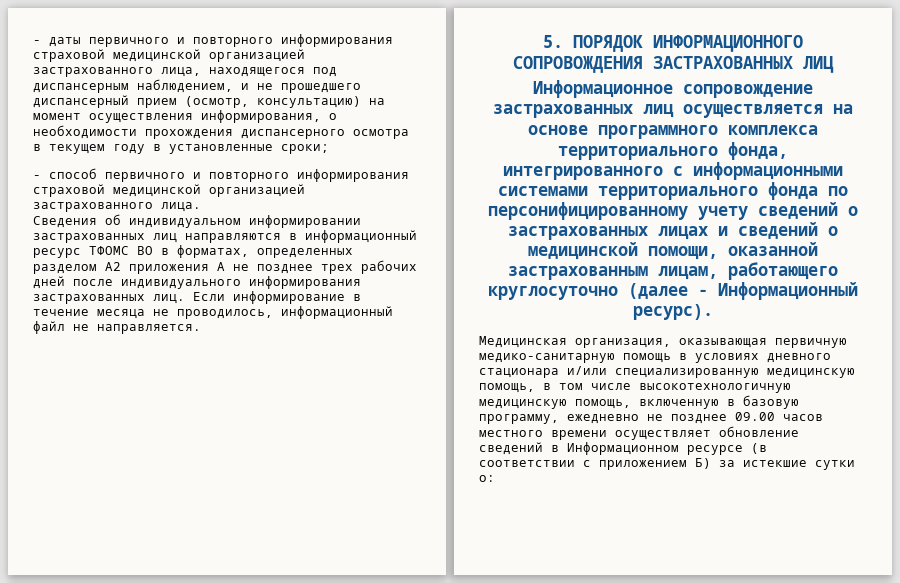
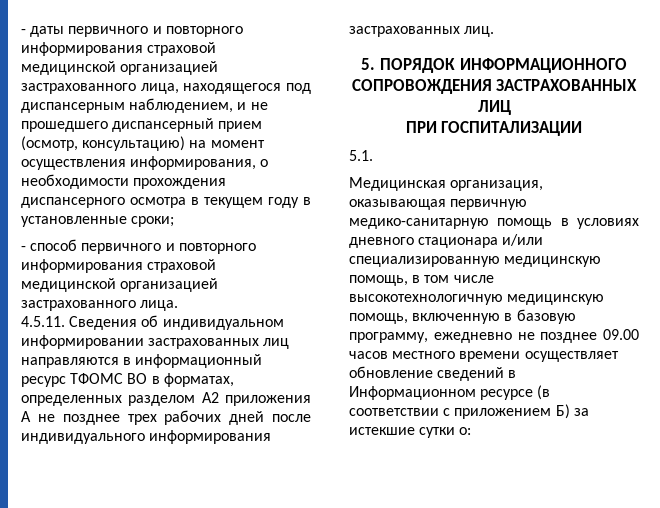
(201, 207) none -> [21,316,65,327] 4.5.11.
[193,291,361,304] [33,306,393,319] [33,321,201,334] Если информирование в течение месяца не проводилось, информационный файл не направляется. -> (495, 31) none
[533,80,813,98] [493,104,853,118] [528,125,818,139] [558,142,788,160] [503,162,843,180] [498,182,848,200] [488,202,858,220] [508,222,838,240] [528,242,818,260] [508,262,838,280] [488,282,858,300] [633,304,713,320] Информационное сопровождение застрахованных лиц осуществляется на основе программного комплекса территориального фонда, интегрированного с информационными системами территориального фонда по персонифицированному учету сведений о застрахованных лицах и сведений о медицинской помощи, оказанной застрахованным лицам, работающего круглосуточно (далее - Информационный ресурс). -> [405,121,583,136] [349,150,373,161] ПРИ ГОСПИТАЛИЗАЦИИ // 5.1.

